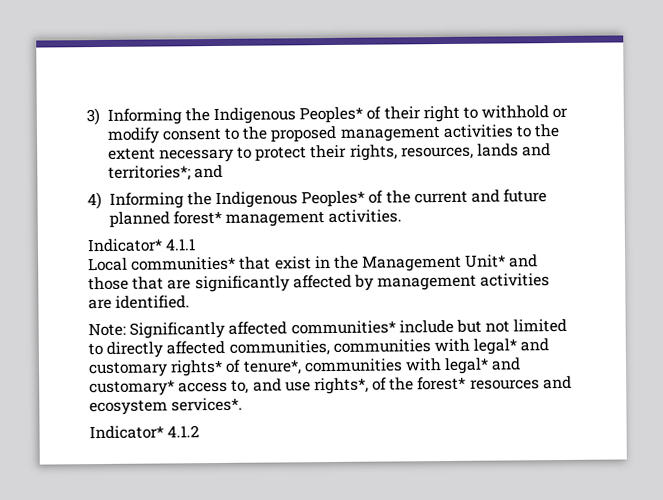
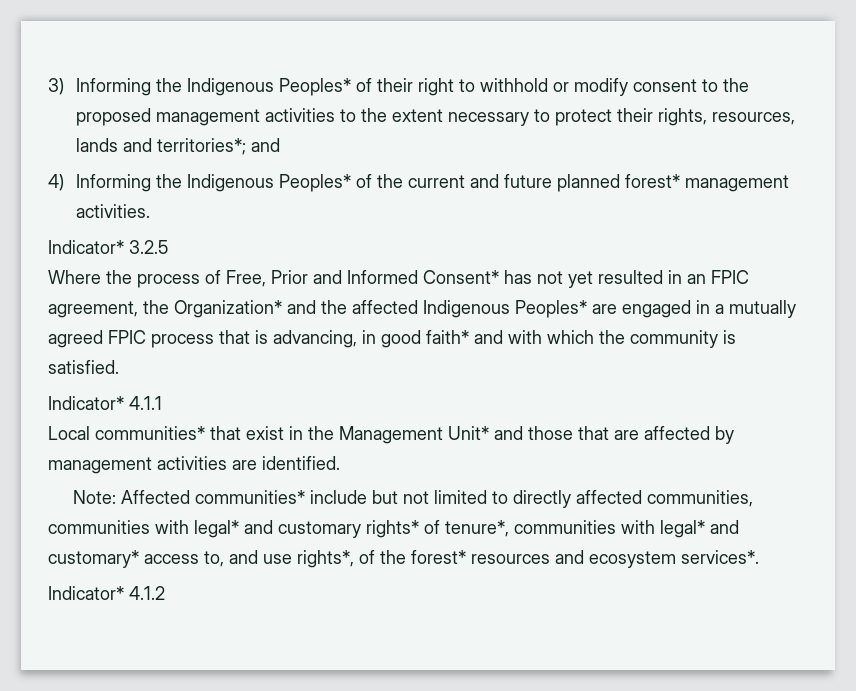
(403, 216) none -> [48,240,168,254] [48,270,749,288] [48,300,796,318] [48,330,736,348] [48,360,119,374] // Indicator* 3.2.5 // Where the process of Free, Prior and Informed Consent* has not yet resulted in an FPIC agreement, the Organization* and the affected Indigenous Peoples* are engaged in a mutually agreed FPIC process that is advancing, in good faith* and with which the community is satisfied.
[194,275,290,293] significantly -> (639, 435) none
[129,321,288,339] Significantly affected -> [120,490,190,504] Affected

